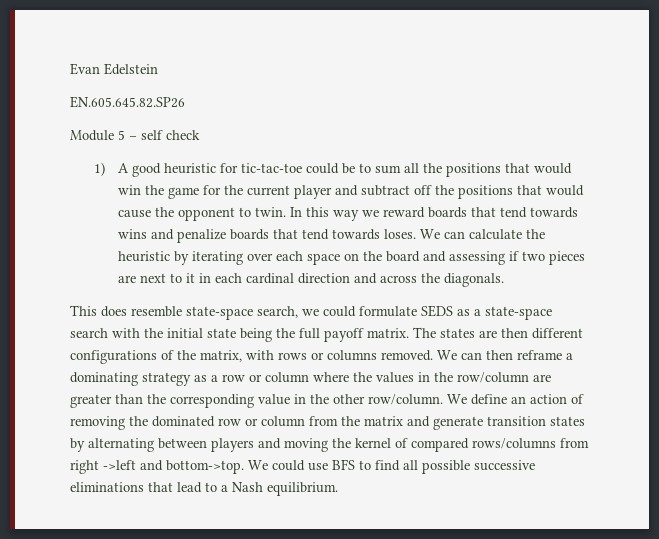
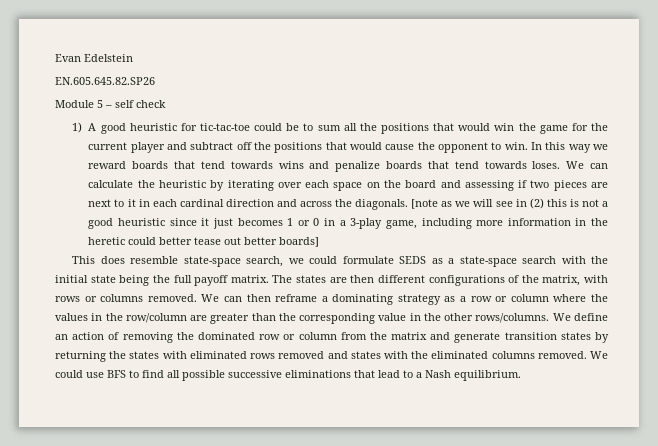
[255,207,287,217] twin. -> [504,142,528,150] win.
(505, 280) none -> [411,198,609,209] [88,218,609,229] [88,237,320,247] [note as we will see in (2) this is not a good heuristic since it just becomes 1 or 0 in a 3-play game, including more information in the heretic could better tease out better boards]
[368,394,443,405] row/column. -> [475,313,550,323] rows/columns.
[88,438,589,452] [70,460,244,474] alternating between players and moving the kernel of compared rows/columns from right ->left and bottom->top. -> [55,351,587,362] returning the states with eliminated rows removed and states with the eliminated columns removed.

